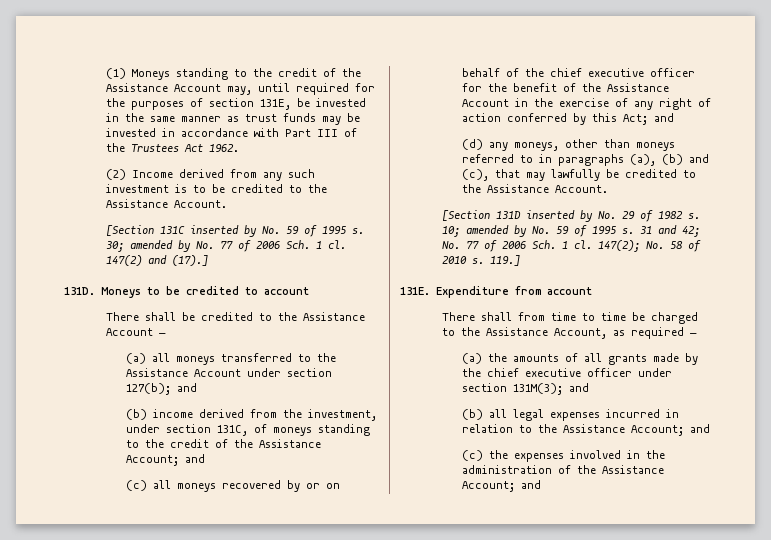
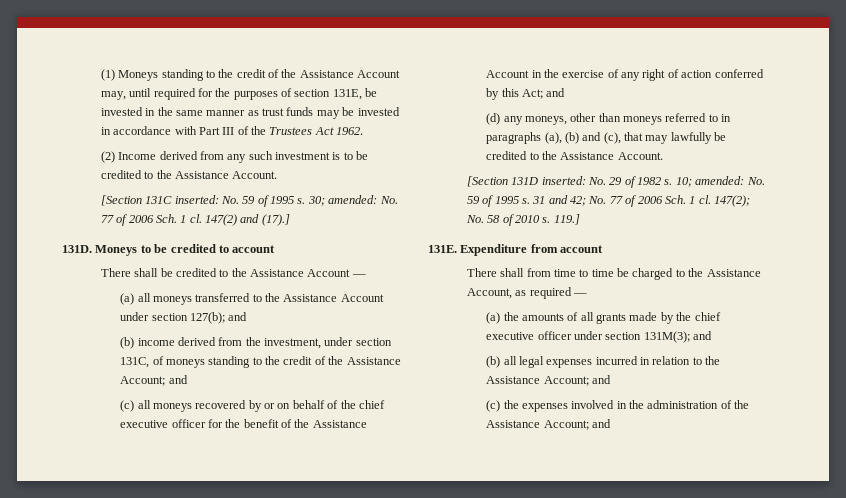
[189,225,257,237] inserted by -> [174,195,219,204] inserted:
[129,240,191,252] amended by -> [328,195,378,204] amended:
[525,210,593,222] inserted by -> [541,176,586,185] inserted:
[465,225,527,237] amended by -> [695,176,745,185] amended:

